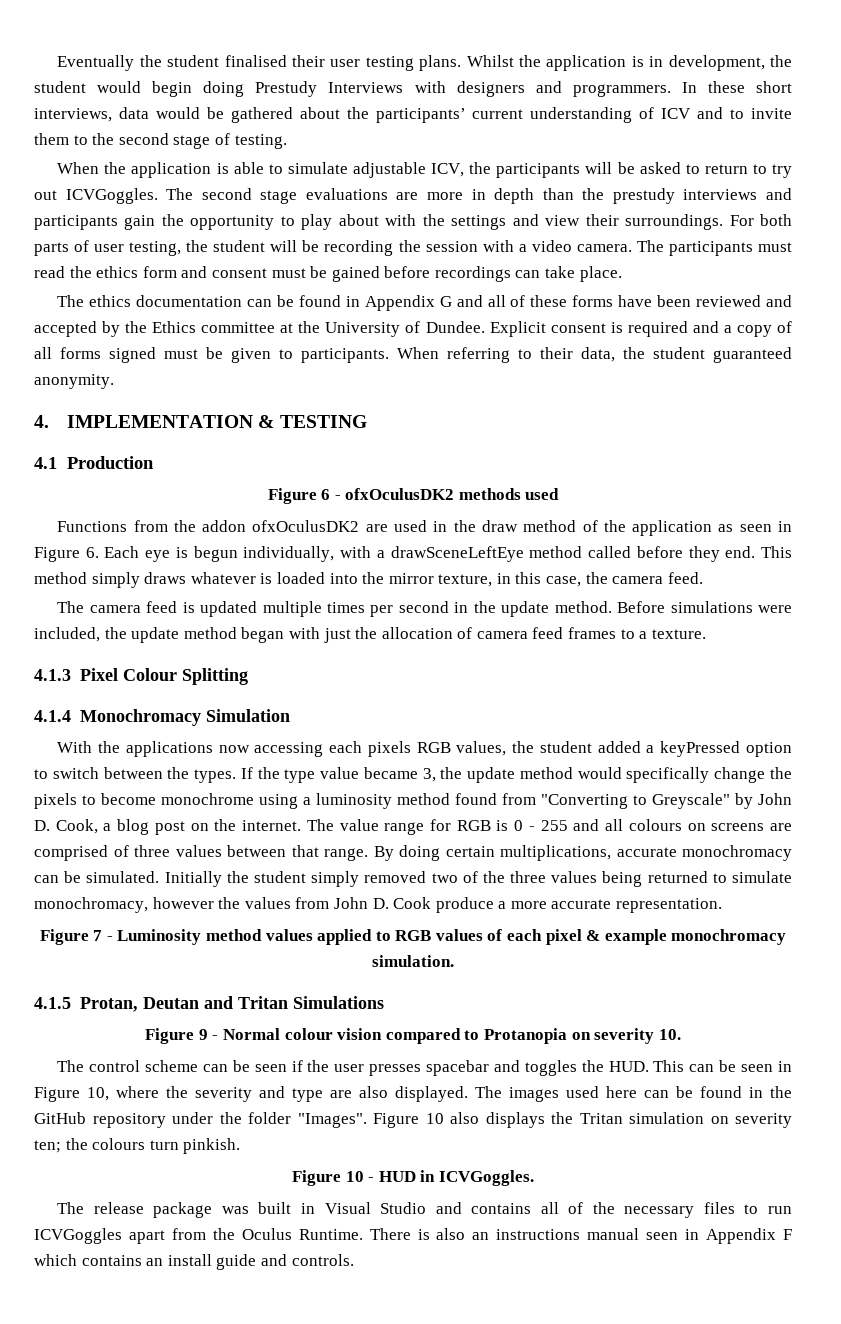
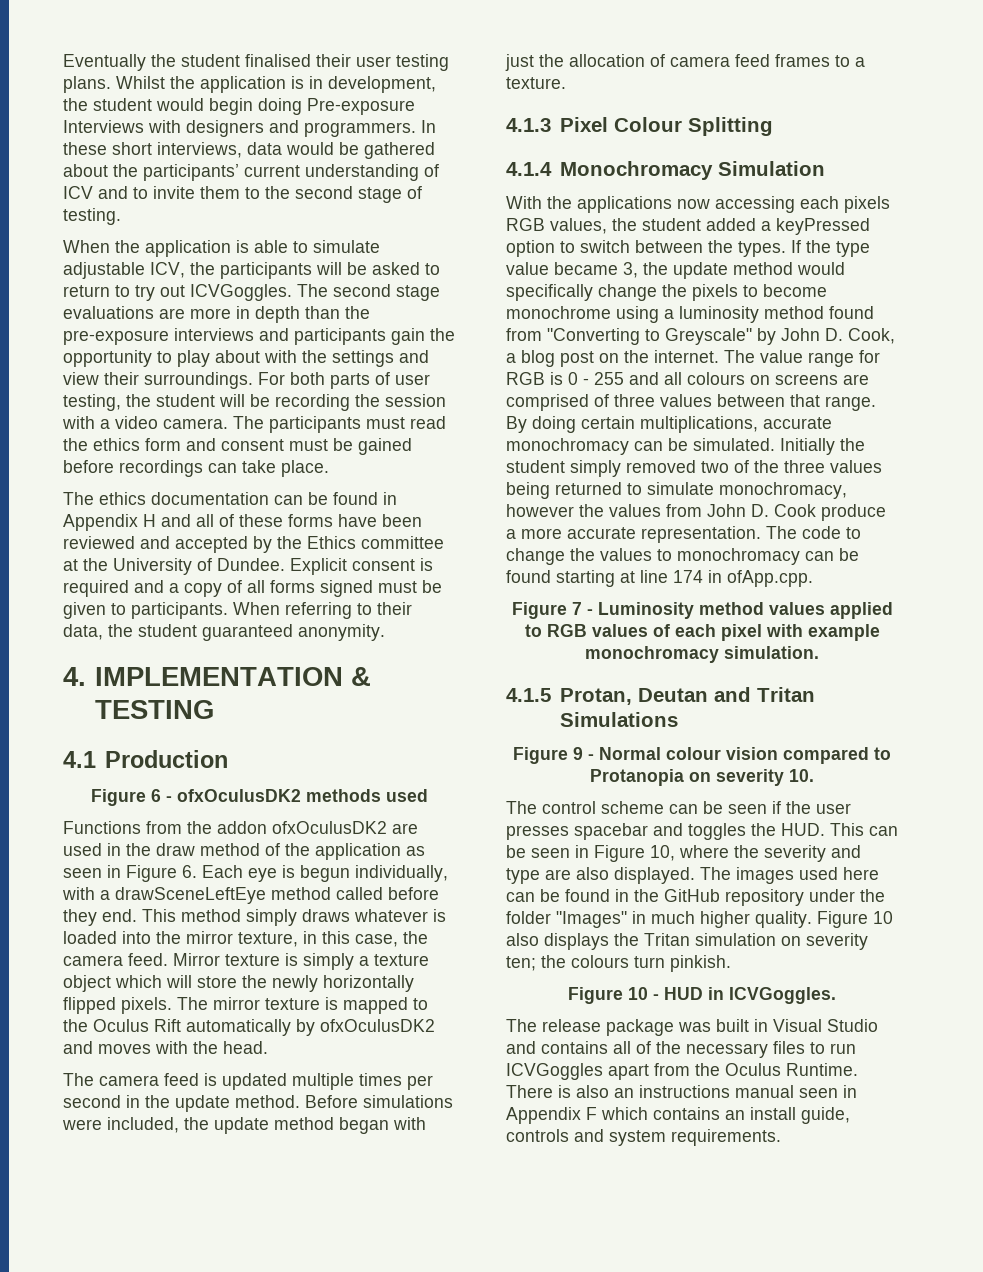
[255,81,318,97] Prestudy -> [307,98,415,115] Pre-exposure
[612,188,675,204] prestudy -> [63,330,169,345] pre-exposure
[439,296,452,307] G -> [143,514,156,527] H
(703, 578) none -> [173,953,429,970] [63,975,414,992] [63,997,428,1014] [63,1019,435,1036] [63,1041,268,1054] Mirror texture is simply a texture object which will store the newly horizontally flipped pixels. The mirror texture is mapped to the Oculus Rift automatically by ofxOculusDK2 and moves with the head.
(723, 905) none -> [766,526,861,539] [506,548,859,565] [506,570,813,587] The code to change the values to monochromacy can be found starting at line 174 in ofApp.cpp.
[586,930,601,941] & -> [765,624,803,637] with
[297,1113,367,1128] "Images". -> [556,911,812,928] "Images" in much higher quality.
[216,1254,354,1270] guide and controls. -> [801,1107,850,1124] [506,1129,781,1146] guide, controls and system requirements.

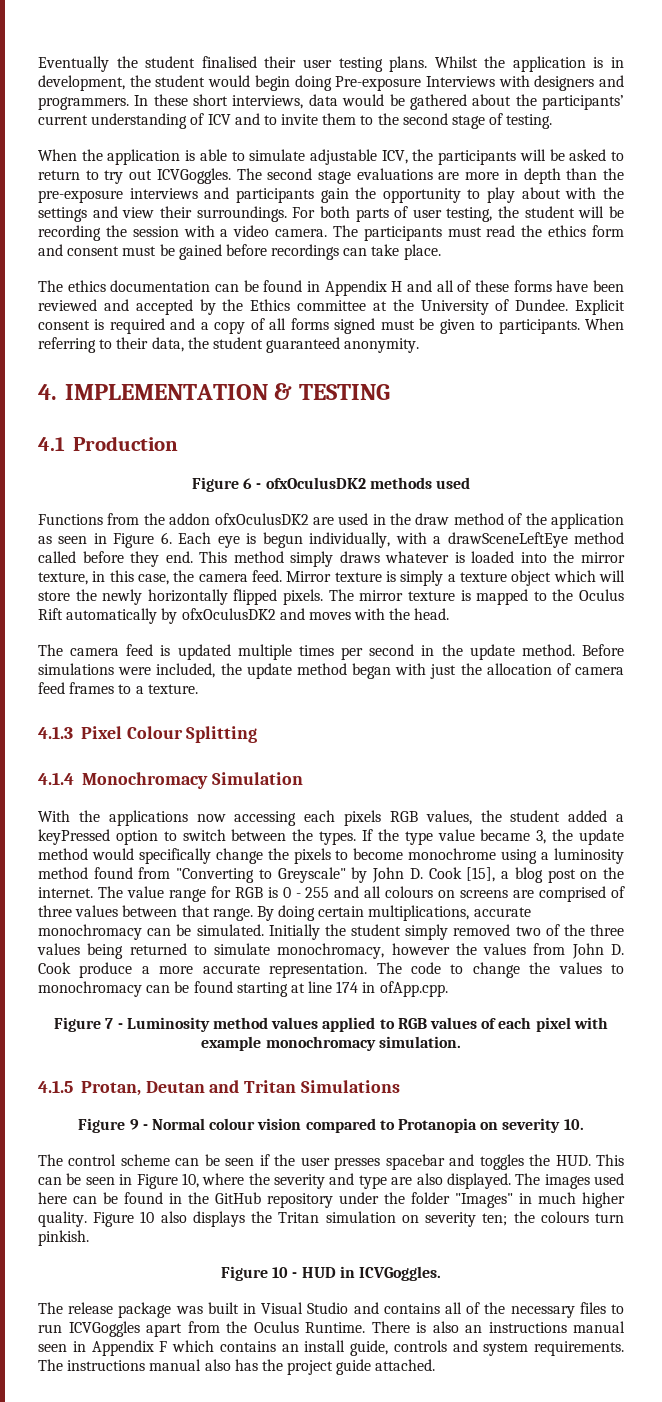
[848,328,895,344] Cook, -> [428,867,496,882] Cook [15],
(781, 1137) none -> [38,1359,436,1375] The instructions manual also has the project guide attached.

